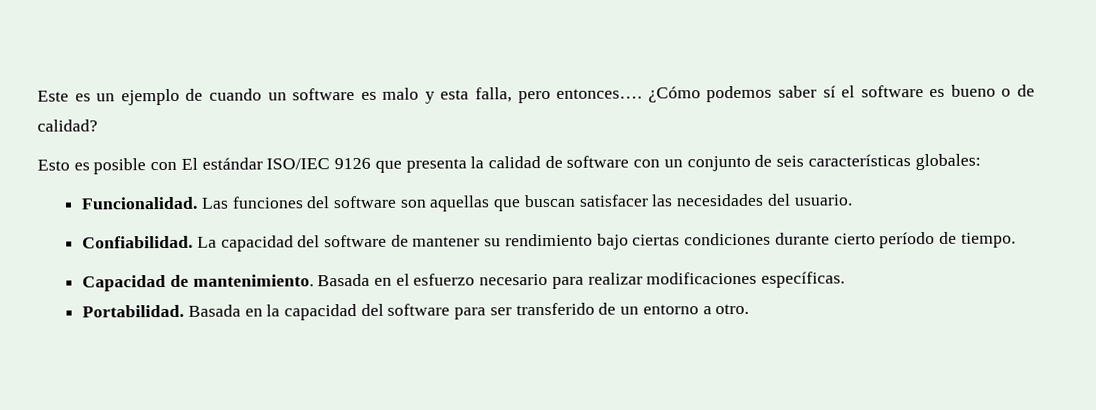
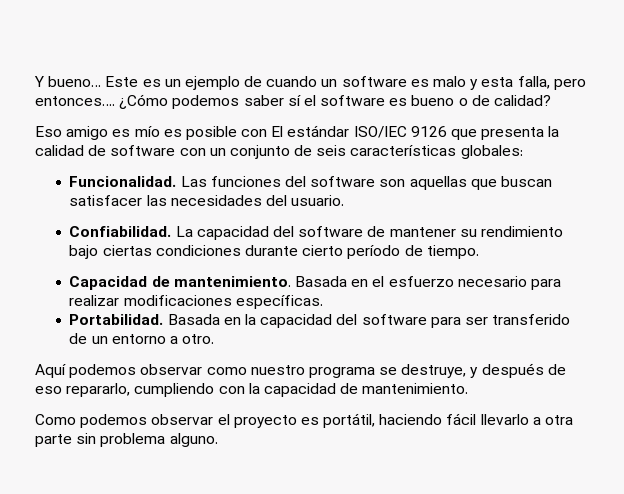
(37, 96) none -> [34,76,102,87] Y bueno…
[37,159,70,171] Esto -> [35,126,160,140] Eso amigo es mío
(750, 309) none -> [35,363,566,378] [35,383,469,397] [35,413,574,428] [35,433,218,447] // Aquí podemos observar como nuestro programa se destruye, y después de eso repararlo, cumpliendo con la capacidad de mantenimiento. // Como podemos observar el proyecto es portátil, haciendo fácil llevarlo a otra parte sin problema alguno.

